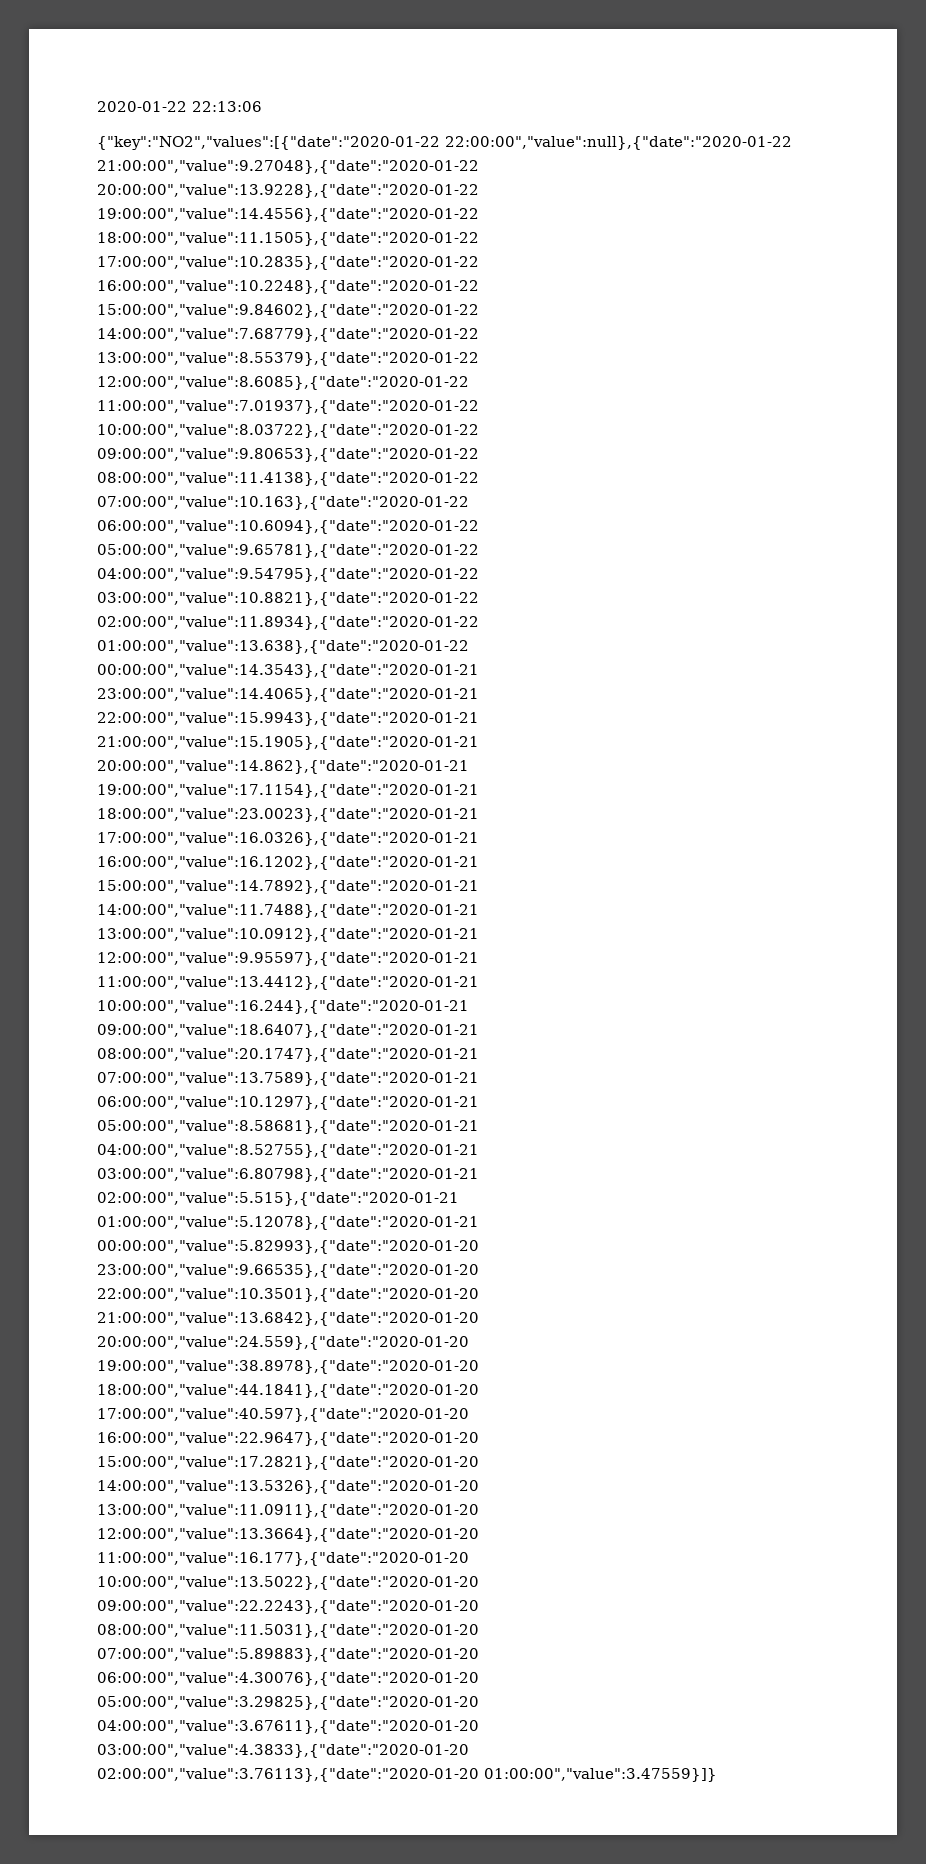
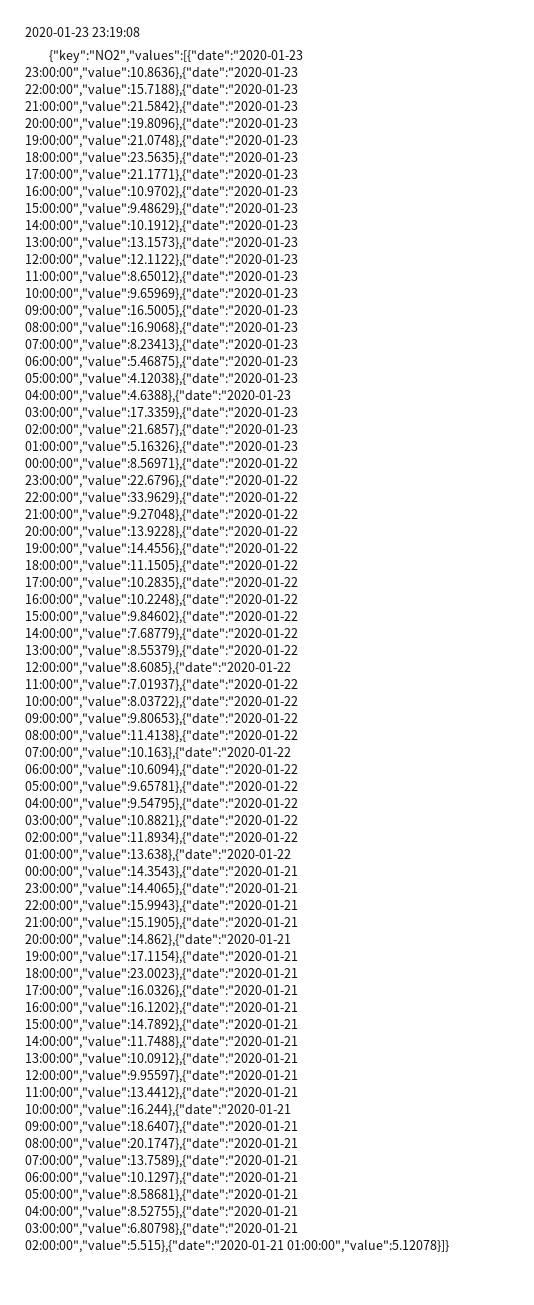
[97,101,262,112] [97,136,792,150] 2020-01-22 22:13:06 // {"key":"NO2","values":[{"date":"2020-01-22 22:00:00","value":null},{"date":"2020-01-22 -> [25,27,141,37] [48,49,303,63] [25,66,298,80] [25,83,298,97] [25,100,298,114] [25,117,298,131] [25,134,298,148] [25,151,298,165] [25,168,298,182] [25,185,298,199] [25,202,298,216] [25,219,298,233] [25,236,298,250] [25,253,298,267] [25,270,298,284] [25,287,298,301] [25,304,298,318] [25,321,298,335] [25,338,298,352] [25,355,298,369] [25,372,298,386] [25,389,291,403] [25,406,298,420] [25,423,298,437] [25,440,298,454] [25,457,298,471] [25,474,298,488] [25,491,298,505] 2020-01-23 23:19:08 // {"key":"NO2","values":[{"date":"2020-01-23 23:00:00","value":10.8636},{"date":"2020-01-23 22:00:00","value":15.7188},{"date":"2020-01-23 21:00:00","value":21.5842},{"date":"2020-01-23 20:00:00","value":19.8096},{"date":"2020-01-23 19:00:00","value":21.0748},{"date":"2020-01-23 18:00:00","value":23.5635},{"date":"2020-01-23 17:00:00","value":21.1771},{"date":"2020-01-23 16:00:00","value":10.9702},{"date":"2020-01-23 15:00:00","value":9.48629},{"date":"2020-01-23 14:00:00","value":10.1912},{"date":"2020-01-23 13:00:00","value":13.1573},{"date":"2020-01-23 12:00:00","value":12.1122},{"date":"2020-01-23 11:00:00","value":8.65012},{"date":"2020-01-23 10:00:00","value":9.65969},{"date":"2020-01-23 09:00:00","value":16.5005},{"date":"2020-01-23 08:00:00","value":16.9068},{"date":"2020-01-23 07:00:00","value":8.23413},{"date":"2020-01-23 06:00:00","value":5.46875},{"date":"2020-01-23 05:00:00","value":4.12038},{"date":"2020-01-23 04:00:00","value":4.6388},{"date":"2020-01-23 03:00:00","value":17.3359},{"date":"2020-01-23 02:00:00","value":21.6857},{"date":"2020-01-23 01:00:00","value":5.16326},{"date":"2020-01-23 00:00:00","value":8.56971},{"date":"2020-01-22 23:00:00","value":22.6796},{"date":"2020-01-22 22:00:00","value":33.9629},{"date":"2020-01-22
[97,1216,479,1230] [97,1240,479,1254] [97,1264,479,1278] [97,1288,479,1302] [97,1312,479,1326] [97,1336,469,1350] [97,1360,479,1374] [97,1384,479,1398] [97,1408,469,1422] [97,1432,479,1446] [97,1456,479,1470] [97,1480,479,1494] [97,1504,479,1518] [97,1528,479,1542] [97,1552,469,1566] [97,1576,479,1590] [97,1600,479,1614] [97,1624,479,1638] [97,1648,479,1662] [97,1672,479,1686] [97,1696,479,1710] [97,1720,479,1734] [97,1744,469,1758] [97,1768,717,1782] 01:00:00","value":5.12078},{"date":"2020-01-21 00:00:00","value":5.82993},{"date":"2020-01-20 23:00:00","value":9.66535},{"date":"2020-01-20 22:00:00","value":10.3501},{"date":"2020-01-20 21:00:00","value":13.6842},{"date":"2020-01-20 20:00:00","value":24.559},{"date":"2020-01-20 19:00:00","value":38.8978},{"date":"2020-01-20 18:00:00","value":44.1841},{"date":"2020-01-20 17:00:00","value":40.597},{"date":"2020-01-20 16:00:00","value":22.9647},{"date":"2020-01-20 15:00:00","value":17.2821},{"date":"2020-01-20 14:00:00","value":13.5326},{"date":"2020-01-20 13:00:00","value":11.0911},{"date":"2020-01-20 12:00:00","value":13.3664},{"date":"2020-01-20 11:00:00","value":16.177},{"date":"2020-01-20 10:00:00","value":13.5022},{"date":"2020-01-20 09:00:00","value":22.2243},{"date":"2020-01-20 08:00:00","value":11.5031},{"date":"2020-01-20 07:00:00","value":5.89883},{"date":"2020-01-20 06:00:00","value":4.30076},{"date":"2020-01-20 05:00:00","value":3.29825},{"date":"2020-01-20 04:00:00","value":3.67611},{"date":"2020-01-20 03:00:00","value":4.3833},{"date":"2020-01-20 02:00:00","value":3.76113},{"date":"2020-01-20 01:00:00","value":3.47559}]} -> [287,1239,450,1253] 01:00:00","value":5.12078}]}

